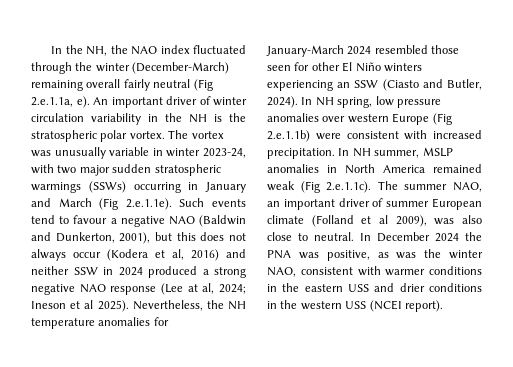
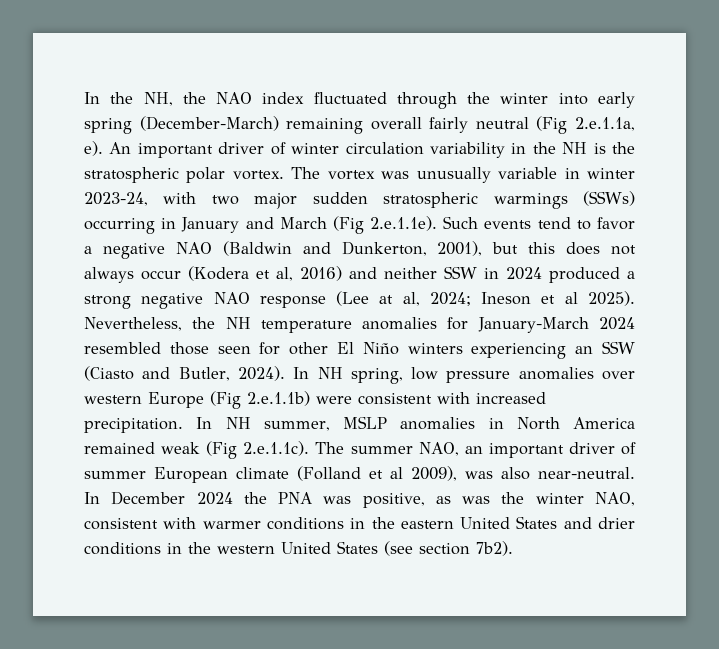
(130, 67) none -> [558,92,635,108] [84,118,132,134] into early spring
[73,215,108,224] favour -> [597,217,635,230] favor
[267,232,354,241] close to neutral. -> [538,467,635,479] near-neutral.
[348,284,369,292] USS -> [460,516,558,529] United States
[345,300,443,312] USS (NCEI report). -> [281,541,513,556] United States (see section 7b2).

